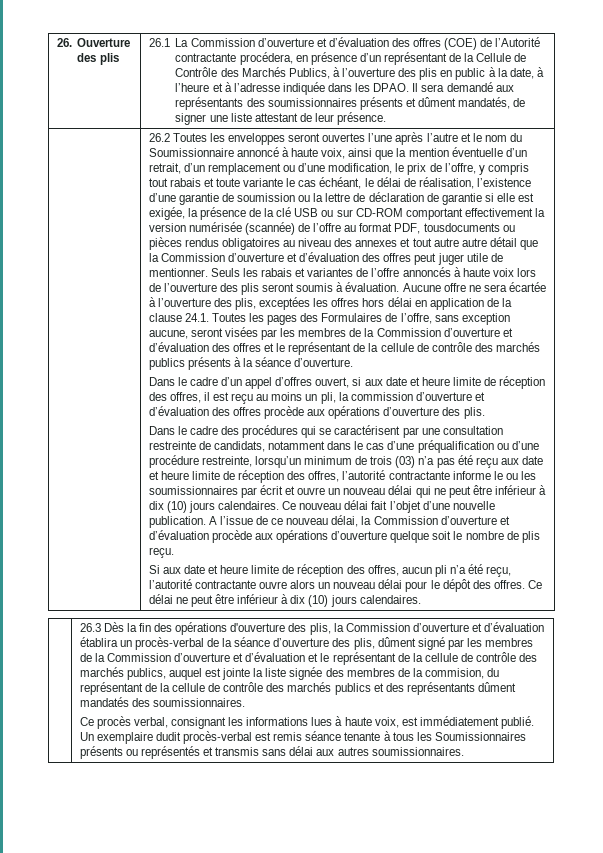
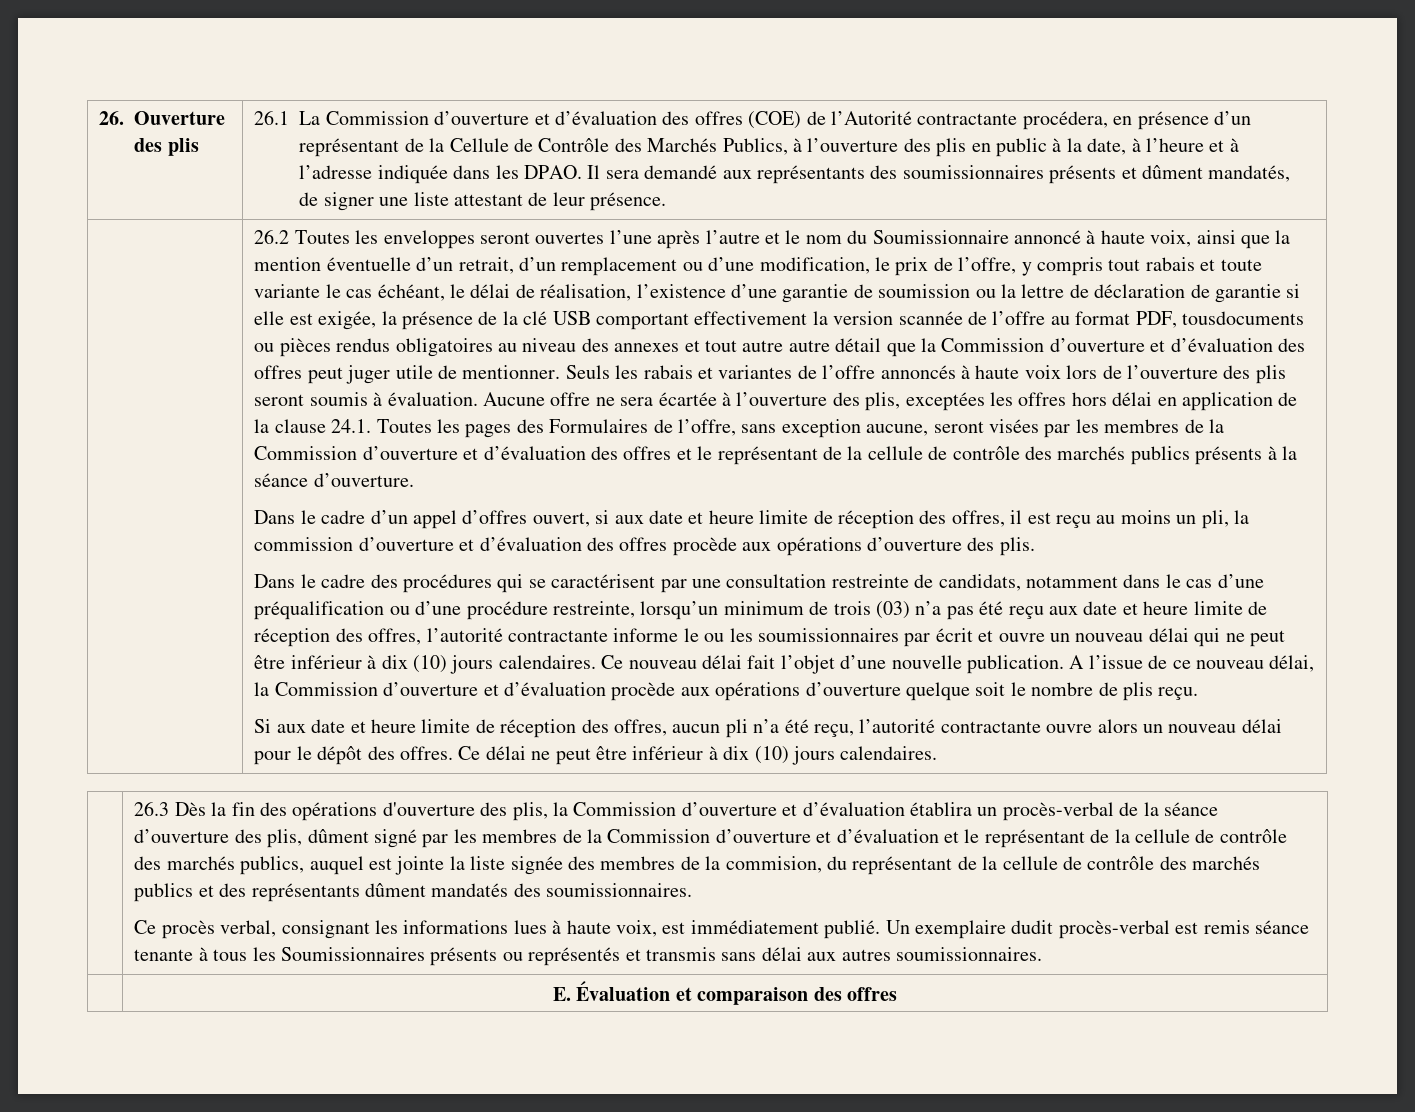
[321,208,403,217] ou sur CD-ROM -> (591, 318) none
[188,222,295,235] numérisée (scannée) -> [898,311,963,325] scannée
(464, 751) none -> [553,981,897,1005] // | E. Évaluation et comparaison des offres

